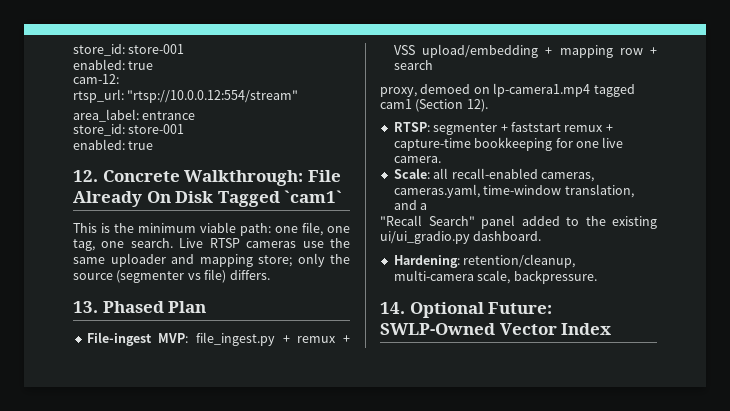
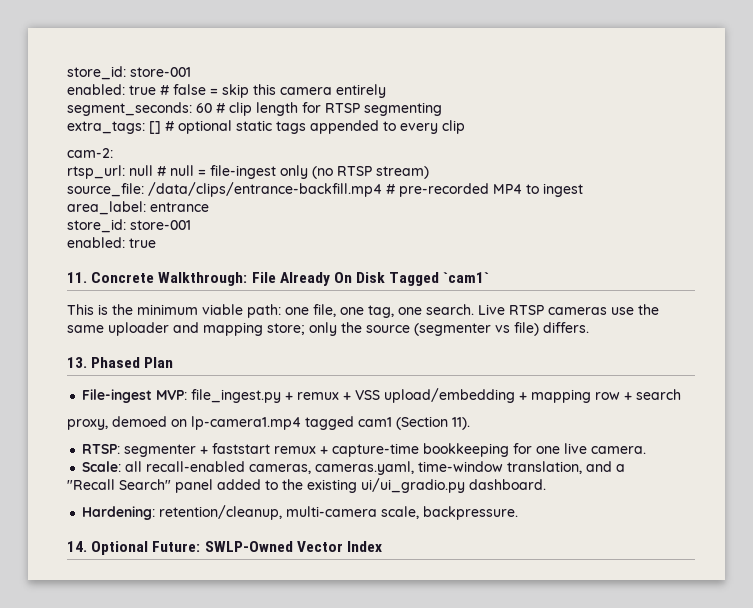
[73,44,185,56] [73,59,154,70] [73,74,119,84] [73,89,299,103] store_id: store-001 // enabled: true // cam-12: // rtsp_url: "rtsp://10.0.0.12:554/stream" -> [67,66,191,80] [67,84,386,98] [67,102,442,116] [67,120,465,134] [67,148,113,158] [67,165,429,179] [67,182,583,197] store_id: store-001 // enabled: true # false = skip this camera entirely // segment_seconds: 60 # clip length for RTSP segmenting // extra_tags: [] # optional static tags appended to every clip // cam-2: // rtsp_url: null # null = file-ingest only (no RTSP stream) // source_file: /data/clips/entrance-backfill.mp4 # pre-recorded MP4 to ingest
[73,170,98,182] 12. -> [67,272,87,283] 11.
[466,99,488,112] 12). -> [452,417,470,430] 11).

